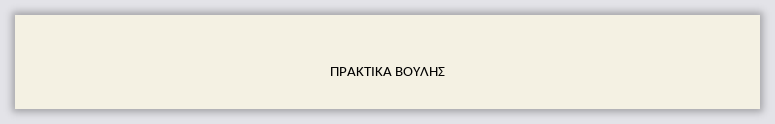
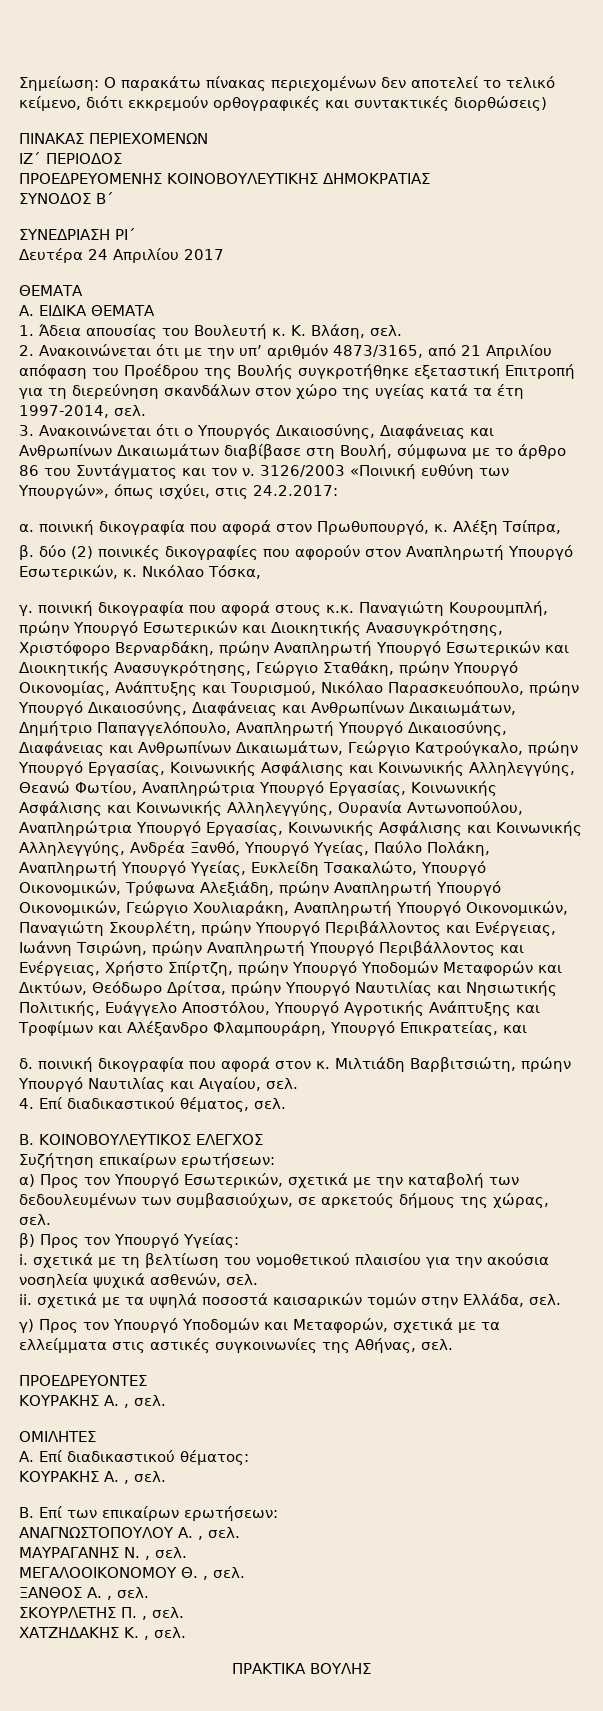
(329, 71) none -> [19,76,555,91] [19,96,547,111] [19,133,208,144] [19,152,122,164] [19,173,430,184] [19,192,114,204] [19,228,136,240] [19,248,224,263] [19,285,83,296] [19,305,155,316] [19,324,402,339] [19,344,552,359] [19,364,575,379] [19,384,524,399] [19,405,146,418] [19,424,494,439] [19,444,566,459] [19,464,509,479] [18,484,338,499] [19,520,561,535] [19,545,573,560] [19,565,261,580] [19,601,548,616] [19,621,503,636] [19,641,569,656] [19,661,518,676] [19,681,579,696] [18,701,516,716] [19,721,507,736] [19,741,578,756] [18,761,575,776] [19,781,497,796] [19,801,523,816] [19,821,582,836] [19,841,490,856] [19,861,486,876] [19,881,501,896] [19,901,568,916] [19,921,556,936] [19,941,524,956] [19,961,562,976] [19,981,557,996] [19,1001,540,1016] [18,1021,527,1036] [19,1057,571,1072] [18,1077,298,1092] [19,1097,286,1112] [19,1134,263,1145] [19,1153,275,1168] [19,1173,519,1188] [19,1193,549,1208] [19,1214,51,1225] [19,1233,239,1248] [19,1253,549,1268] [19,1273,258,1288] [19,1293,561,1308] [19,1318,500,1333] [19,1338,453,1353] [19,1375,147,1386] [19,1395,166,1408] [19,1431,96,1442] [19,1450,249,1465] [19,1471,166,1484] [19,1506,278,1521] [19,1527,240,1540] [19,1547,187,1560] [19,1567,245,1580] [19,1587,149,1600] [19,1607,184,1620] [19,1627,186,1640] Σημείωση: Ο παρακάτω πίνακας περιεχομένων δεν αποτελεί το τελικό κείμενο, διότι εκκρεμούν ορθογραφικές και συντακτικές διορθώσεις) // ΠΙΝΑΚΑΣ ΠΕΡΙΕΧΟΜΕΝΩΝ // ΙΖ΄ ΠΕΡΙΟΔΟΣ // ΠΡΟΕΔΡΕΥΟΜΕΝΗΣ ΚΟΙΝΟΒΟΥΛΕΥΤΙΚΗΣ ΔΗΜΟΚΡΑΤΙΑΣ // ΣΥΝΟΔΟΣ Β΄ // ΣΥΝΕΔΡΙΑΣΗ ΡΙ΄ // Δευτέρα 24 Απριλίου 2017 // ΘΕΜΑΤΑ // Α. ΕΙΔΙΚΑ ΘΕΜΑΤΑ // 1. Άδεια απουσίας του Βουλευτή κ. Κ. Βλάση, σελ. // 2. Ανακοινώνεται ότι με την υπ’ αριθμόν 4873/3165, από 21 Απριλίου απόφαση του Προέδρου της Βουλής συγκροτήθηκε εξεταστική Επιτροπή για τη διερεύνηση σκανδάλων στον χώρο της υγείας κατά τα έτη 1997-2014, σελ. // 3. Ανακοινώνεται ότι ο Υπουργός Δικαιοσύνης, Διαφάνειας και Ανθρωπίνων Δικαιωμάτων διαβίβασε στη Βουλή, σύμφωνα με το άρθρο 86 του Συντάγματος και τον ν. 3126/2003 «Ποινική ευθύνη των Υπουργών», όπως ισχύει, στις 24.2.2017: // α. ποινική δικογραφία που αφορά στον Πρωθυπουργό, κ. Αλέξη Τσίπρα, // β. δύο (2) ποινικές δικογραφίες που αφορούν στον Αναπληρωτή Υπουργό Εσωτερικών, κ. Νικόλαο Τόσκα, // γ. ποινική δικογραφία που αφορά στους κ.κ. Παναγιώτη Κουρουμπλή, πρώην Υπουργό Εσωτερικών και Διοικητικής Ανασυγκρότησης, Χριστόφορο Βερναρδάκη, πρώην Αναπληρωτή Υπουργό Εσωτερικών και Διοικητικής Ανασυγκρότησης, Γεώργιο Σταθάκη, πρώην Υπουργό Οικονομίας, Ανάπτυξης και Τουρισμού, Νικόλαο Παρασκευόπουλο, πρώην Υπουργό Δικαιοσύνης, Διαφάνειας και Ανθρωπίνων Δικαιωμάτων, Δημήτριο Παπαγγελόπουλο, Αναπληρωτή Υπουργό Δικαιοσύνης, Διαφάνειας και Ανθρωπίνων Δικαιωμάτων, Γεώργιο Κατρούγκαλο, πρώην Υπουργό Εργασίας, Κοινωνικής Ασφάλισης και Κοινωνικής Αλληλεγγύης, Θεανώ Φωτίου, Αναπληρώτρια Υπουργό Εργασίας, Κοινωνικής Ασφάλισης και Κοινωνικής Αλληλεγγύης, Ουρανία Αντωνοπούλου, Αναπληρώτρια Υπουργό Εργασίας, Κοινωνικής Ασφάλισης και Κοινωνικής Αλληλεγγύης, Ανδρέα Ξανθό, Υπουργό Υγείας, Παύλο Πολάκη, Αναπληρωτή Υπουργό Υγείας, Ευκλείδη Τσακαλώτο, Υπουργό Οικονομικών, Τρύφωνα Αλεξιάδη, πρώην Αναπληρωτή Υπουργό Οικονομικών, Γεώργιο Χουλιαράκη, Αναπληρωτή Υπουργό Οικονομικών, Παναγιώτη Σκουρλέτη, πρώην Υπουργό Περιβάλλοντος και Ενέργειας, Ιωάννη Τσιρώνη, πρώην Αναπληρωτή Υπουργό Περιβάλλοντος και Ενέργειας, Χρήστο Σπίρτζη, πρώην Υπουργό Υποδομών Μεταφορών και Δικτύων, Θεόδωρο Δρίτσα, πρώην Υπουργό Ναυτιλίας και Νησιωτικής Πολιτικής, Ευάγγελο Αποστόλου, Υπουργό Αγροτικής Ανάπτυξης και Τροφίμων και Αλέξανδρο Φλαμπουράρη, Υπουργό Επικρατείας, και // δ. ποινική δικογραφία που αφορά στον κ. Μιλτιάδη Βαρβιτσιώτη, πρώην Υπουργό Ναυτιλίας και Αιγαίου, σελ. // 4. Επί διαδικαστικού θέματος, σελ. // Β. ΚΟΙΝΟΒΟΥΛΕΥΤΙΚΟΣ ΕΛΕΓΧΟΣ // Συζήτηση επικαίρων ερωτήσεων: // α) Προς τον Υπουργό Εσωτερικών, σχετικά με την καταβολή των δεδουλευμένων των συμβασιούχων, σε αρκετούς δήμους της χώρας, σελ. // β) Προς τον Υπουργό Υγείας: // i. σχετικά με τη βελτίωση του νομοθετικού πλαισίου για την ακούσια νοσηλεία ψυχικά ασθενών, σελ. // ii. σχετικά με τα υψηλά ποσοστά καισαρικών τομών στην Ελλάδα, σελ. // γ) Προς τον Υπουργό Υποδομών και Μεταφορών, σχετικά με τα ελλείμματα στις αστικές συγκοινωνίες της Αθήνας, σελ. // ΠΡΟΕΔΡΕΥΟΝΤΕΣ // ΚΟΥΡΑΚΗΣ Α. , σελ. // ΟΜΙΛΗΤΕΣ // Α. Επί διαδικαστικού θέματος: // ΚΟΥΡΑΚΗΣ Α. , σελ. // Β. Επί των επικαίρων ερωτήσεων: // ΑΝΑΓΝΩΣΤΟΠΟΥΛΟΥ Α. , σελ. // ΜΑΥΡΑΓΑΝΗΣ Ν. , σελ. // ΜΕΓΑΛΟΟΙΚΟΝΟΜΟΥ Θ. , σελ. // ΞΑΝΘΟΣ Α. , σελ. // ΣΚΟΥΡΛΕΤΗΣ Π. , σελ. // ΧΑΤΖΗΔΑΚΗΣ Κ. , σελ. //

